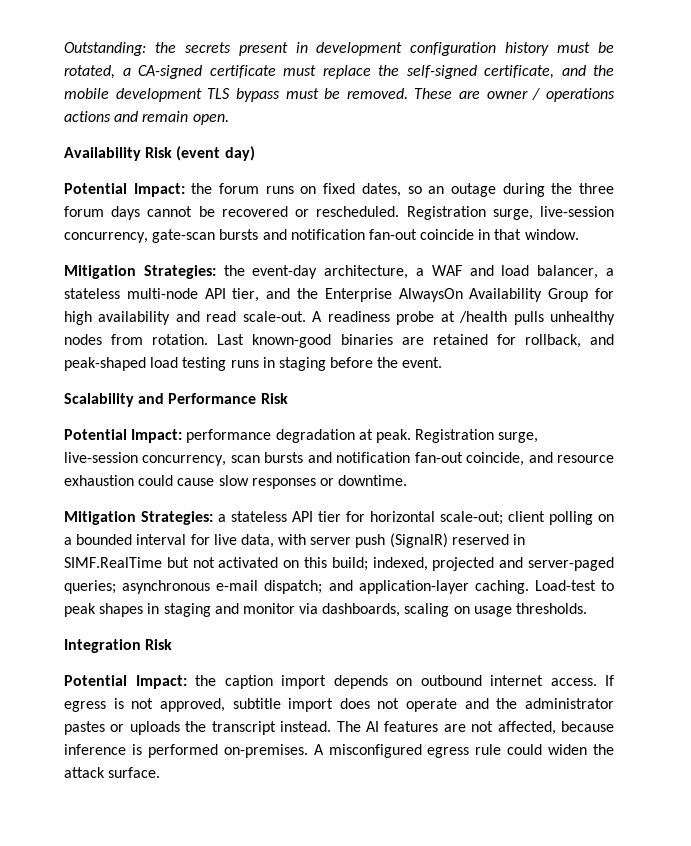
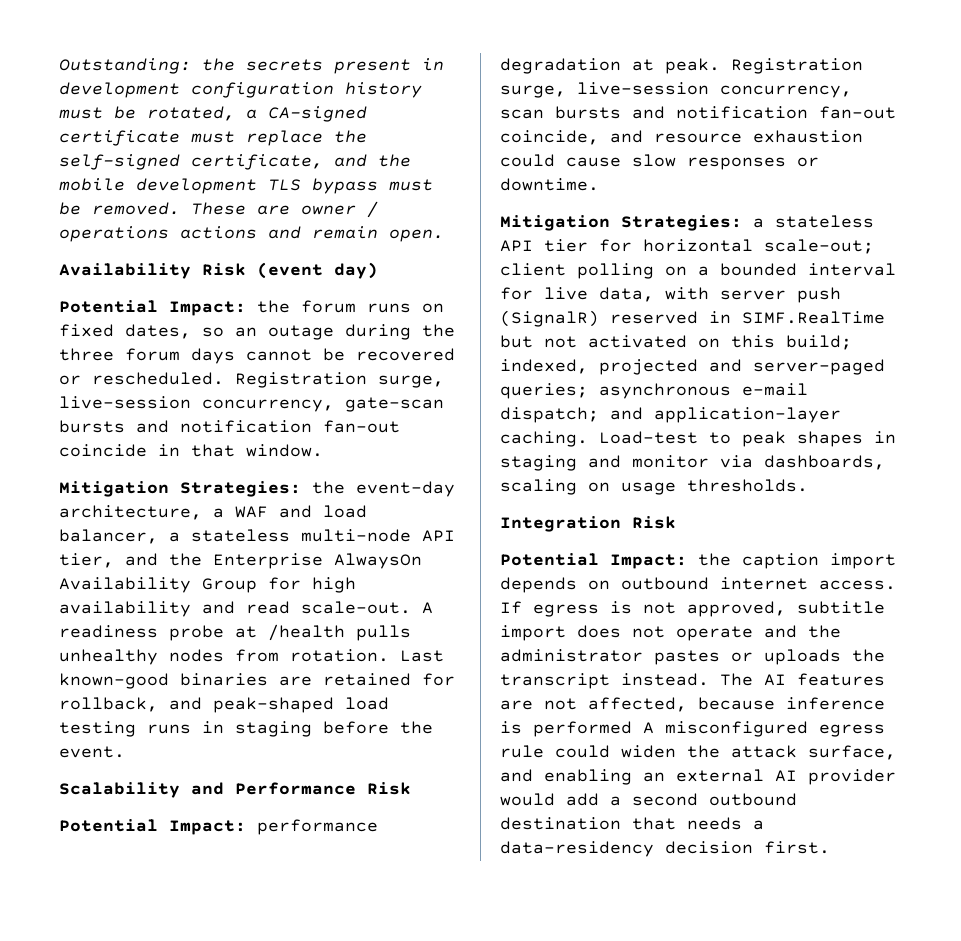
[223,744,308,758] on-premises. -> (632, 729) none
[108,767,161,778] surface. -> [808,745,896,760] [500,769,896,785] [500,793,797,806] [500,817,764,830] [500,841,830,857] surface, and enabling an external AI provider would add a second outbound destination that needs a data-residency decision first.

